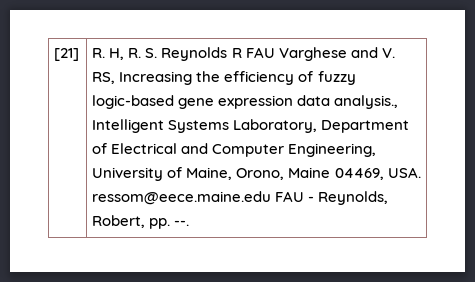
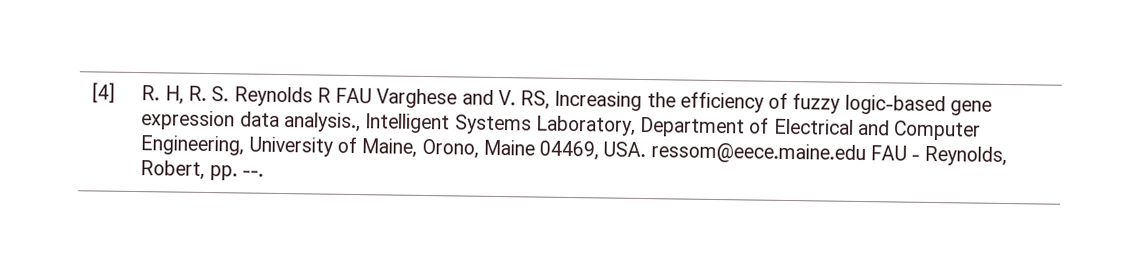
[54,48,80,61] [21] -> [92,82,116,103] [4]

